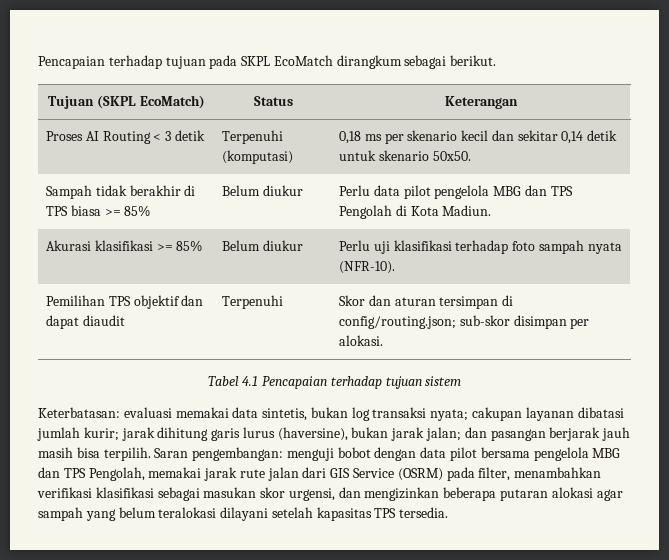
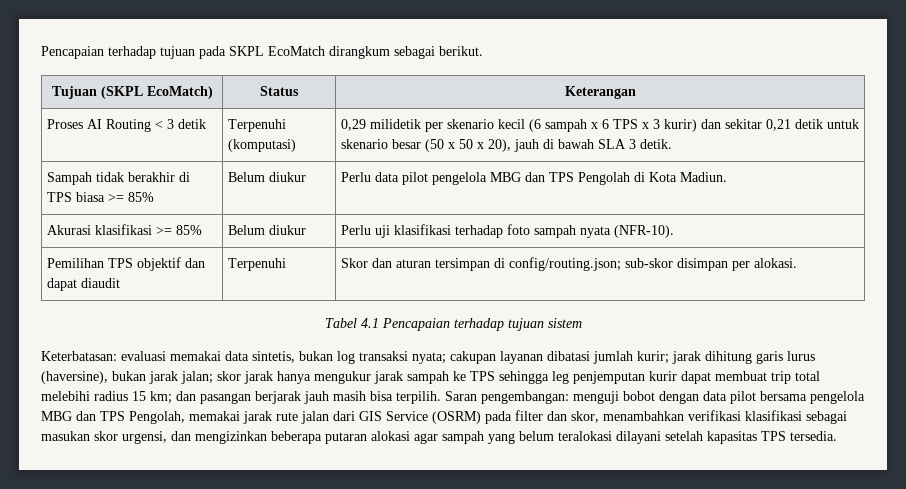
[338,131,382,144] 0,18 ms -> [340,119,421,131] 0,29 milidetik
(489, 135) none -> [528,119,697,132] (6 sampah x 6 TPS x 3 kurir)
[561,131,584,144] 0,14 -> [765,119,791,131] 0,21
[432,151,471,161] 50x50. -> [391,139,672,152] besar (50 x 50 x 20), jauh di bawah SLA 3 detik.
(462, 434) none -> [217,371,820,384] [41,391,172,404] skor jarak hanya mengukur jarak sampah ke TPS sehingga leg penjemputan kurir dapat membuat trip total melebihi radius 15 km;
[478,467,511,481] filter, -> [515,410,599,423] filter dan skor,

